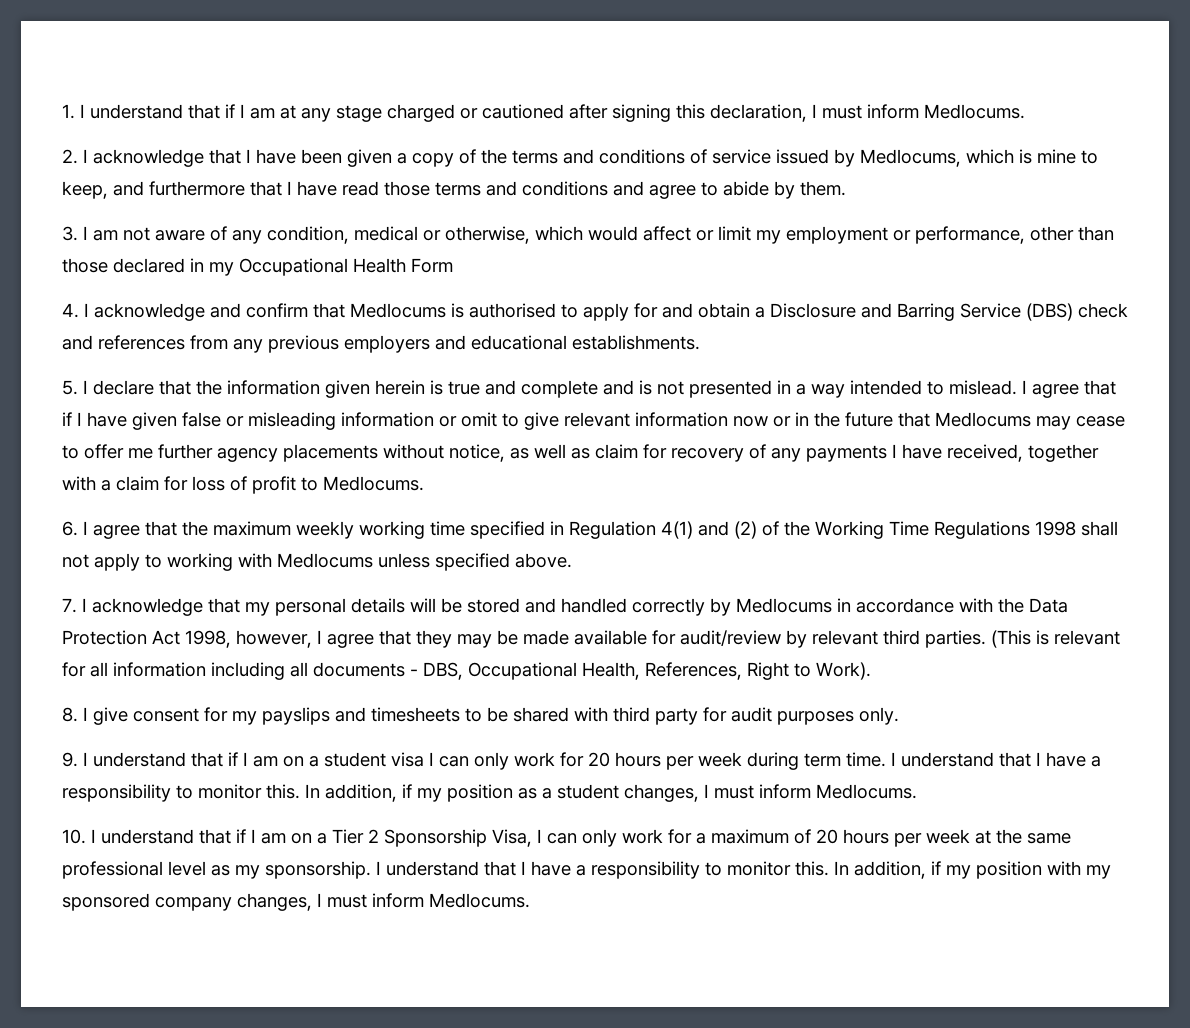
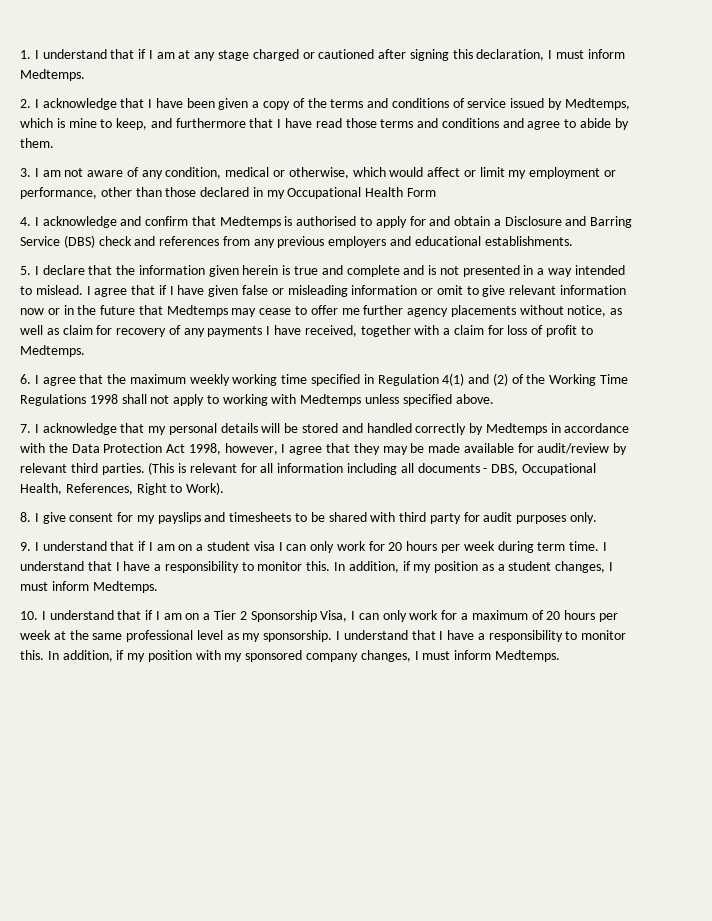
[924,104,1025,119] Medlocums. -> [20,69,85,81] Medtemps.
[860,149,961,167] Medlocums, -> [564,98,630,110] Medtemps,
[350,303,446,318] Medlocums -> [219,216,281,228] Medtemps
[935,412,1031,427] Medlocums -> [166,305,228,317] Medtemps
[323,476,424,491] Medlocums. -> [20,345,85,357] Medtemps.
[277,553,373,568] Medlocums -> [300,394,362,406] Medtemps
[736,598,832,613] Medlocums -> [485,423,547,435] Medtemps
[816,784,917,799] Medlocums. -> [92,581,158,593] Medtemps.
[429,893,530,908] Medlocums. -> [494,650,560,662] Medtemps.

